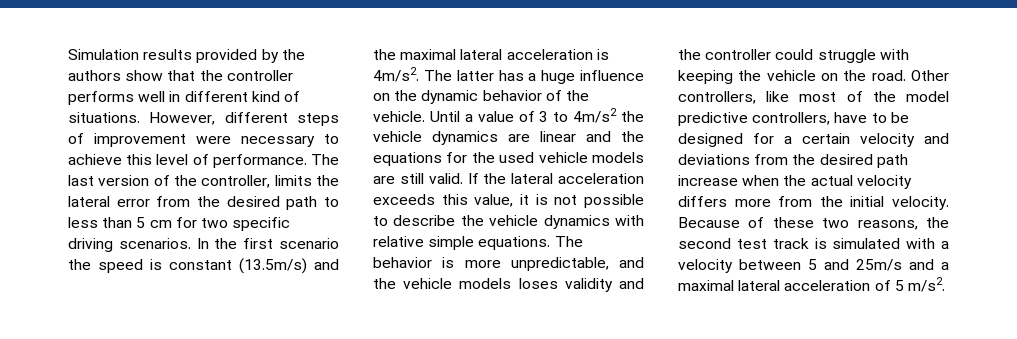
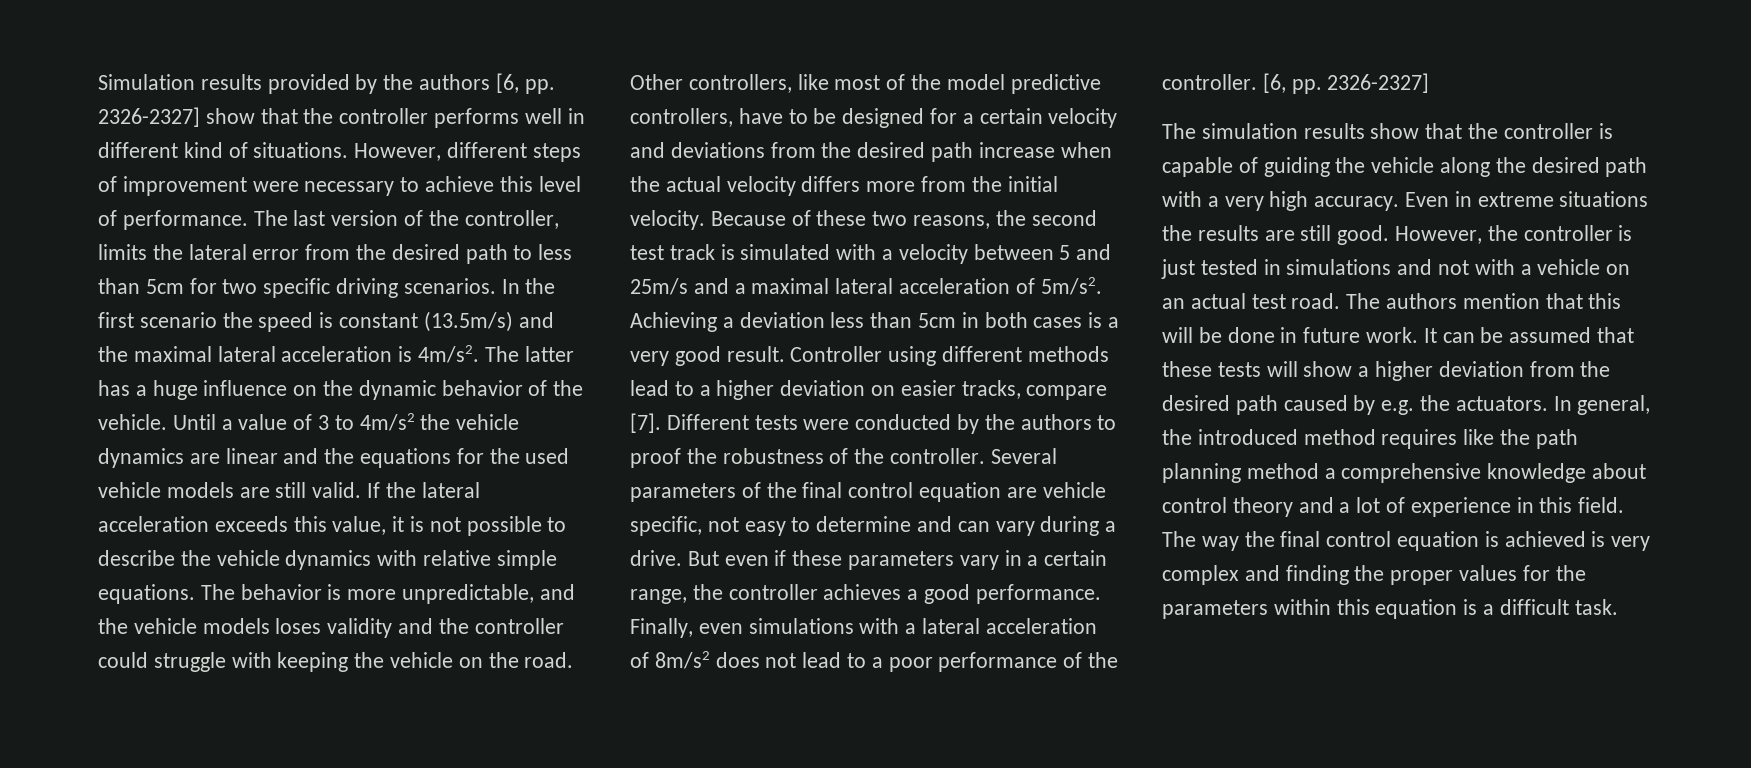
(121, 75) none -> [495,73,555,94] [98,107,200,127] [6, pp. 2326-2327]
[136,217,172,228] 5 cm -> [145,279,184,294] 5cm
[894,277,945,292] 5 m/s2. -> [1040,277,1102,295] [630,312,1120,332] [630,346,1109,366] [630,380,1108,400] [630,413,1117,434] [630,448,1057,468] [630,482,1106,502] [630,516,1117,536] [630,550,1108,570] [630,584,1101,604] [630,618,1097,638] [630,651,1119,672] [1162,73,1430,94] [1162,123,1613,139] [1162,157,1648,177] [1162,191,1649,211] [1162,225,1633,245] [1161,259,1631,279] [1162,293,1622,309] [1162,327,1635,343] [1162,361,1611,381] [1162,395,1651,415] [1162,429,1578,449] [1162,463,1647,483] [1162,497,1625,517] [1162,531,1651,551] [1162,565,1586,585] [1162,599,1618,619] 5m/s2. Achieving a deviation less than 5cm in both cases is a very good result. Controller using different methods lead to a higher deviation on easier tracks, compare [7]. Different tests were conducted by the authors to proof the robustness of the controller. Several parameters of the final control equation are vehicle specific, not easy to determine and can vary during a drive. But even if these parameters vary in a certain range, the controller achieves a good performance. Finally, even simulations with a lateral acceleration of 8m/s2 does not lead to a poor performance of the controller. [6, pp. 2326-2327] // The simulation results show that the controller is capable of guiding the vehicle along the desired path with a very high accuracy. Even in extreme situations the results are still good. However, the controller is just tested in simulations and not with a vehicle on an actual test road. The authors mention that this will be done in future work. It can be assumed that these tests will show a higher deviation from the desired path caused by e.g. the actuators. In general, the introduced method requires like the path planning method a comprehensive knowledge about control theory and a lot of experience in this field. The way the final control equation is achieved is very complex and finding the proper values for the parameters within this equation is a difficult task.

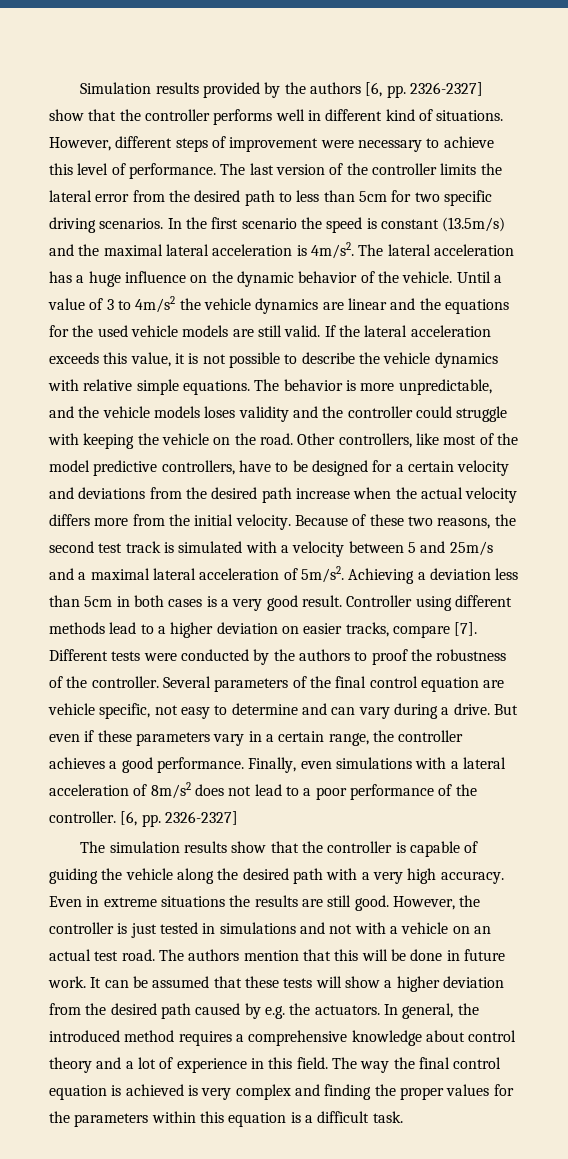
[464,210,559,229] controller, -> [371,163,437,175] controller
[524,346,574,362] latter -> [387,244,514,256] lateral acceleration
[1463,429,1578,449] [1162,463,1319,483] like the path planning method -> (232, 1038) none

